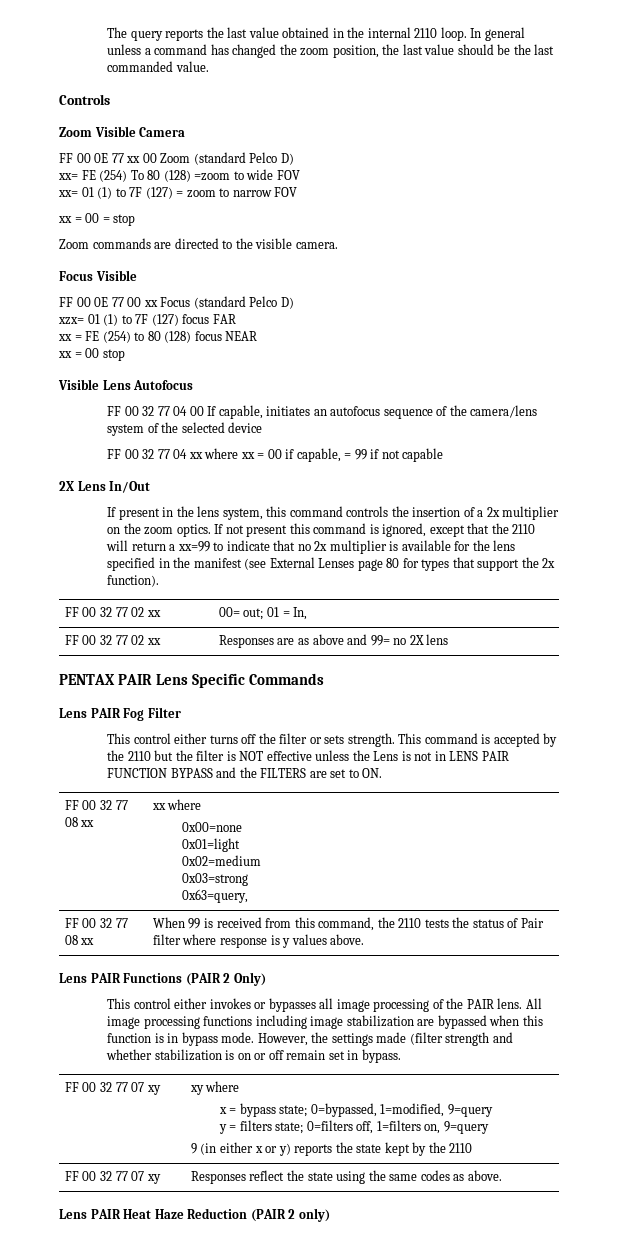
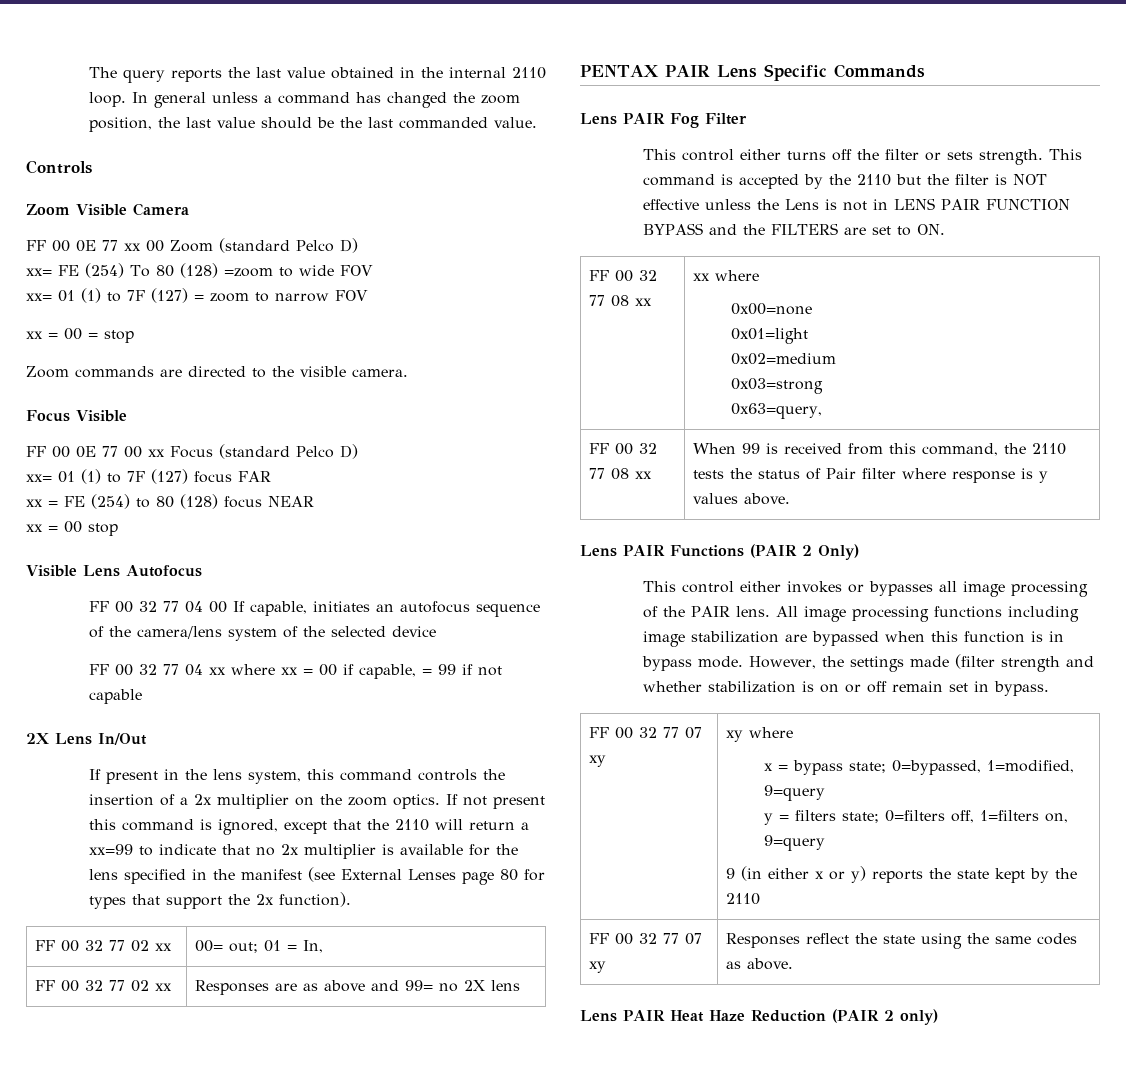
[58,317,84,325] xzx= -> [26,474,52,482] xx=

